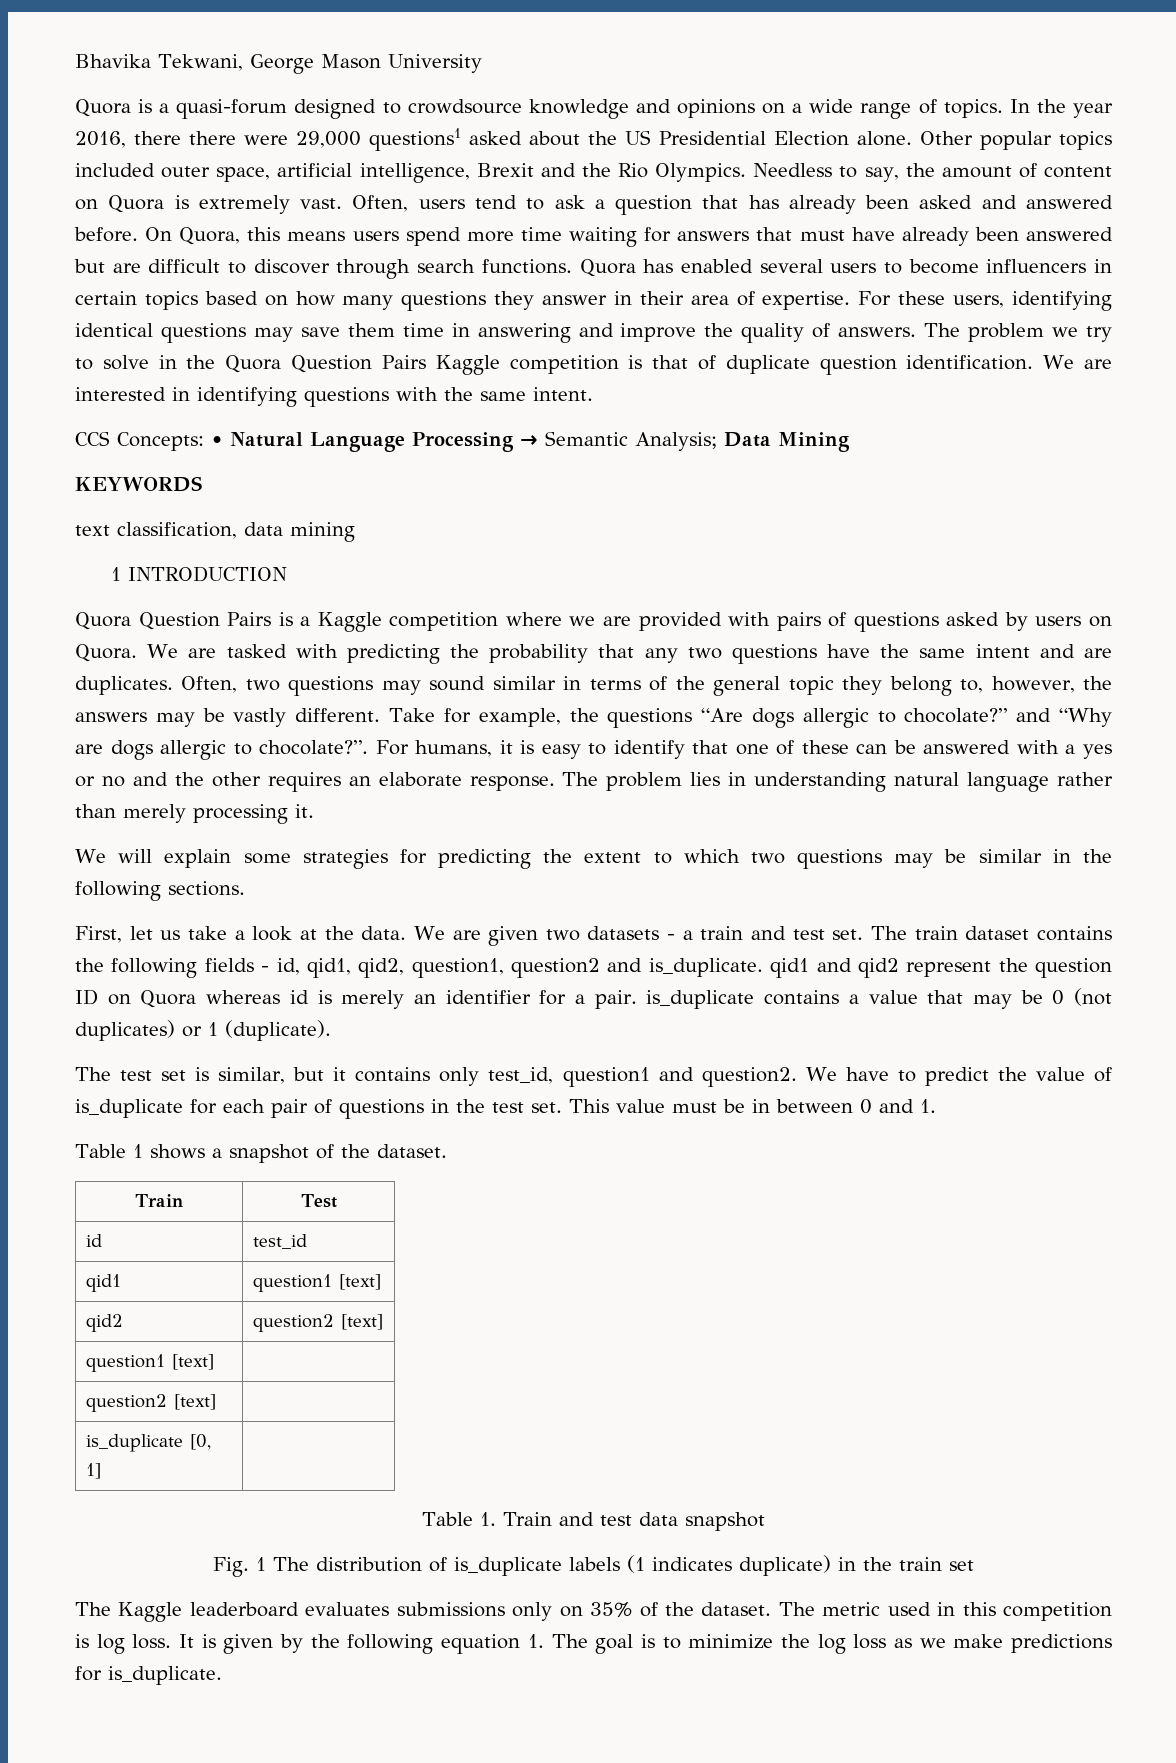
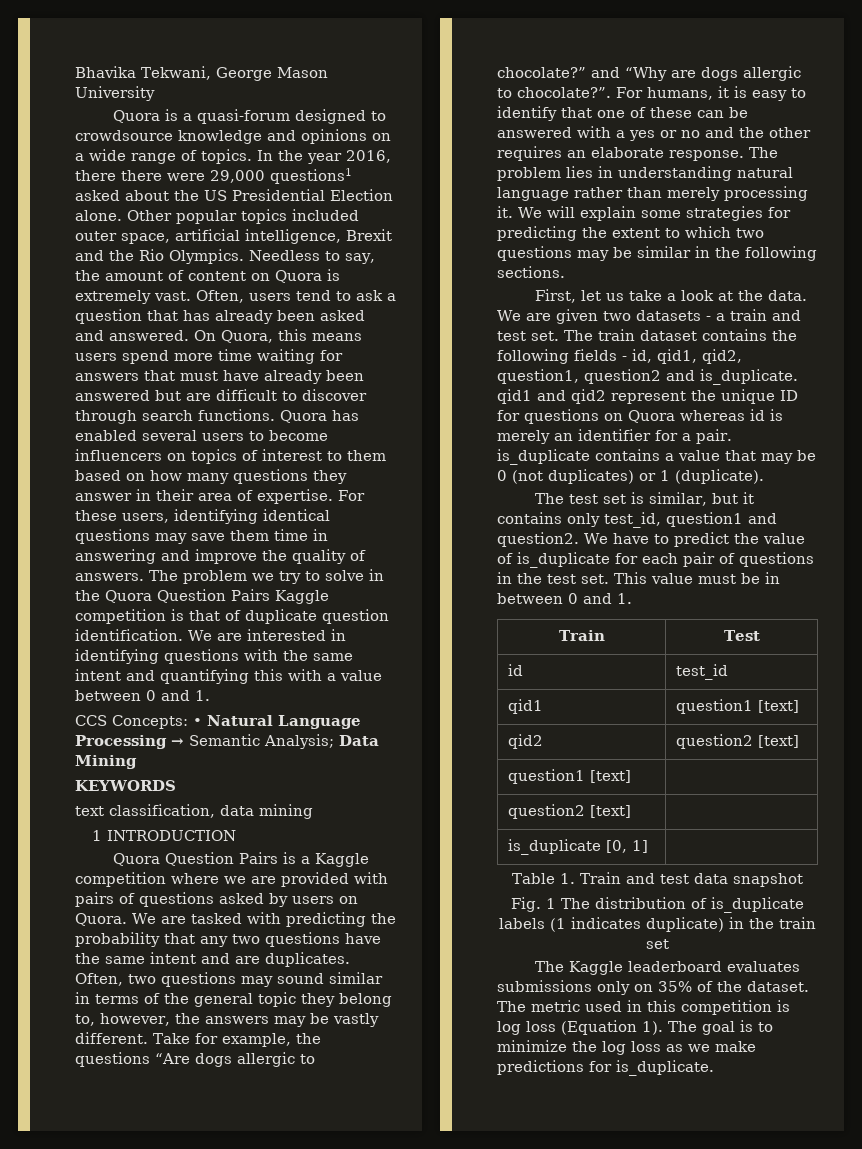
[1026,195,1114,209] [74,227,138,242] answered before. -> [109,330,189,341] answered.
[1094,259,1112,273] [75,291,198,310] in certain topics -> [167,449,386,464] on topics of interest to them
[533,387,593,401] intent. -> [75,669,382,684] [75,690,210,701] intent and quantifying this with a value between 0 and 1.
(314, 811) // -> (513, 212) none
[1035,958,1112,978] [75,989,98,1005] question ID -> [721,389,798,404] [497,409,599,424] unique ID for questions
[75,1144,447,1163] // Table 1 shows a snapshot of the dataset. -> (632, 598) none
[132,1634,544,1654] loss. It is given by the following equation 1. -> [526,1020,663,1035] loss (Equation 1).

